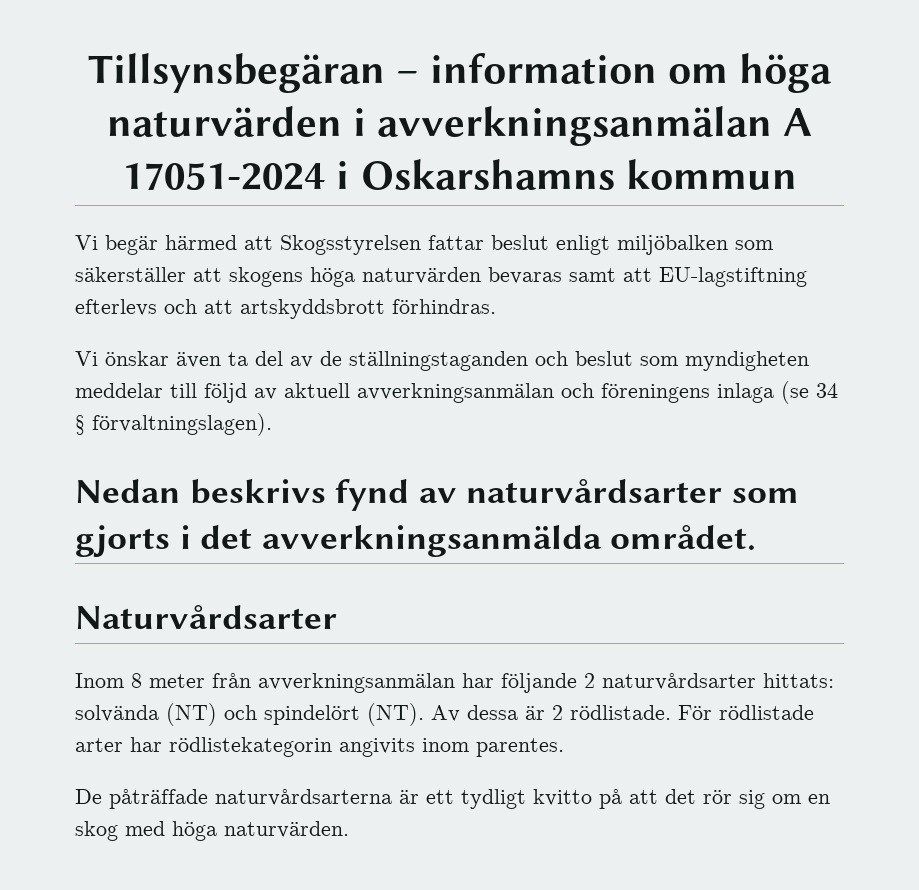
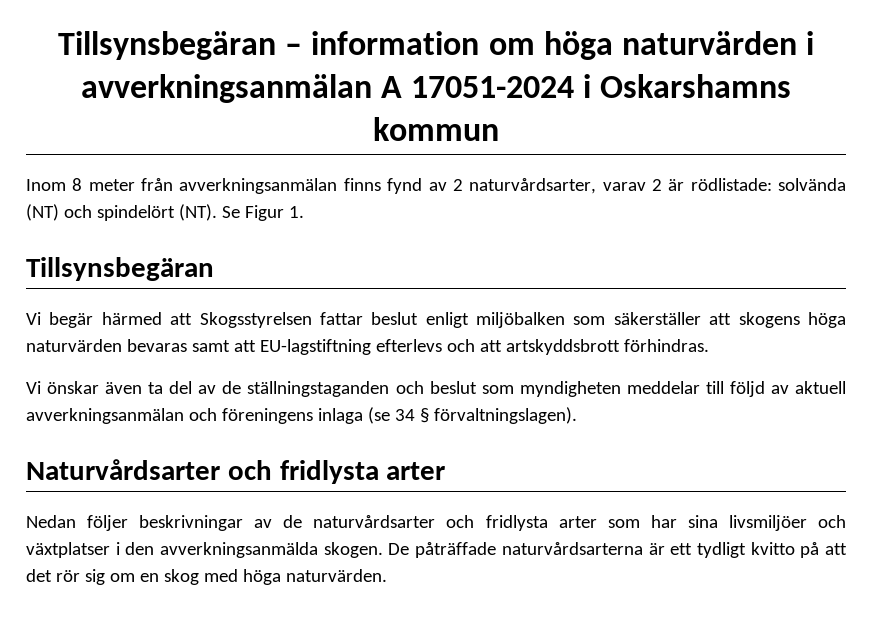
(797, 174) none -> [26,178,846,194] [26,204,304,221] [26,257,214,281] // Inom 8 meter från avverkningsanmälan finns fynd av 2 naturvårdsarter, varav 2 är rödlistade: solvända (NT) och spindelört (NT). Se Figur 1. // Tillsynsbegäran
[75,479,799,511] [75,525,757,557] [75,605,337,629] [75,673,834,693] [75,703,814,726] [75,737,564,757] Nedan beskrivs fynd av naturvårdsarter som gjorts i det avverkningsanmälda området. // Naturvårdsarter // Inom 8 meter från avverkningsanmälan har följande 2 naturvårdsarter hittats: solvända (NT) och spindelört (NT). Av dessa är 2 rödlistade. För rödlistade arter har rödlistekategorin angivits inom parentes. // -> [26,459,446,484] [26,515,847,531] [26,542,383,558] Naturvårdsarter och fridlysta arter // Nedan följer beskrivningar av de naturvårdsarter och fridlysta arter som har sina livsmiljöer och växtplatser i den avverkningsanmälda skogen.

